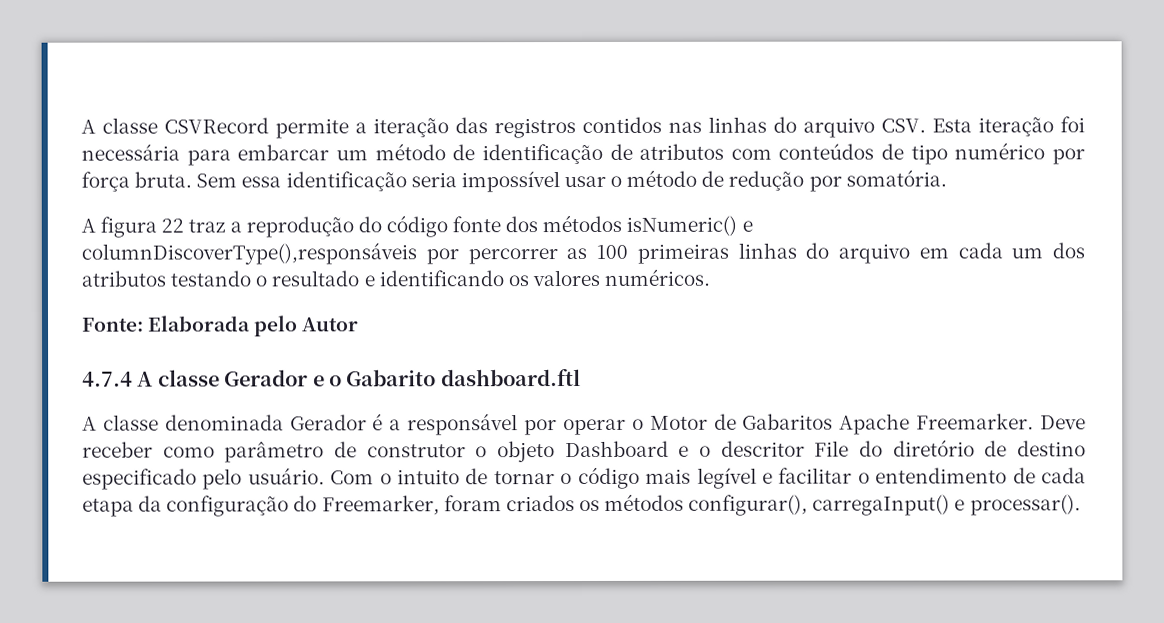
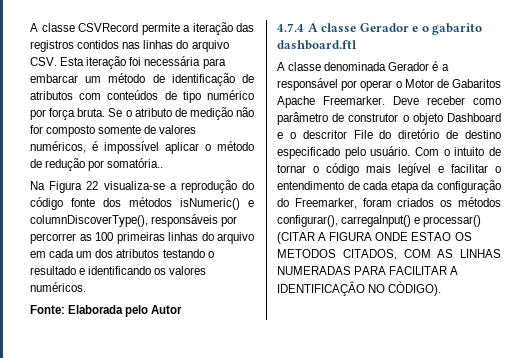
[196,171,606,193] Sem essa identificação seria impossível usar -> [108,107,254,120] [30,125,197,137] [30,141,199,154] Se o atributo de medição não for composto somente de valores numéricos, é impossível aplicar
[845,169,947,187] [81,216,226,238] somatória. // A figura 22 traz -> [107,158,164,168] [30,181,165,193] somatória.. // Na Figura 22 visualiza-se
[81,242,417,265] columnDiscoverType(),responsáveis -> [30,214,219,227] columnDiscoverType(), responsáveis
[346,369,437,387] Gabarito -> [432,23,483,35] gabarito
[969,494,1081,516] processar(). -> [423,215,482,227] [277,232,472,244] [277,249,501,260] [277,266,459,275] [277,281,442,296] processar() (CITAR A FIGURA ONDE ESTAO OS METODOS CITADOS, COM AS LINHAS NUMERADAS PARA FACILITAR A IDENTIFICAÇÂO NO CÒDIGO).

